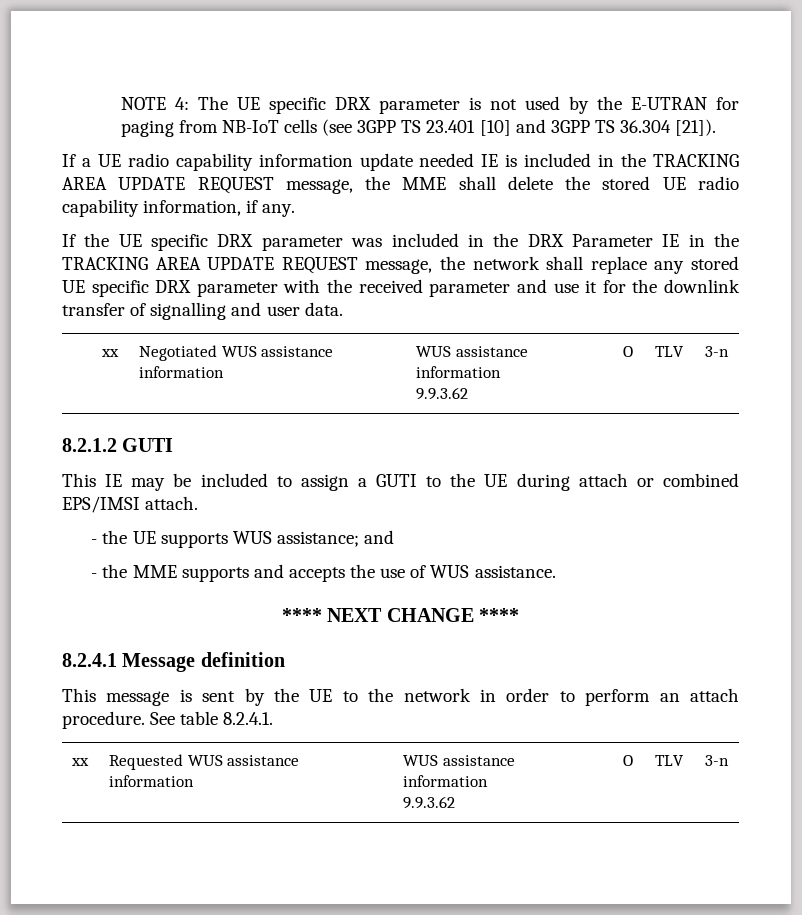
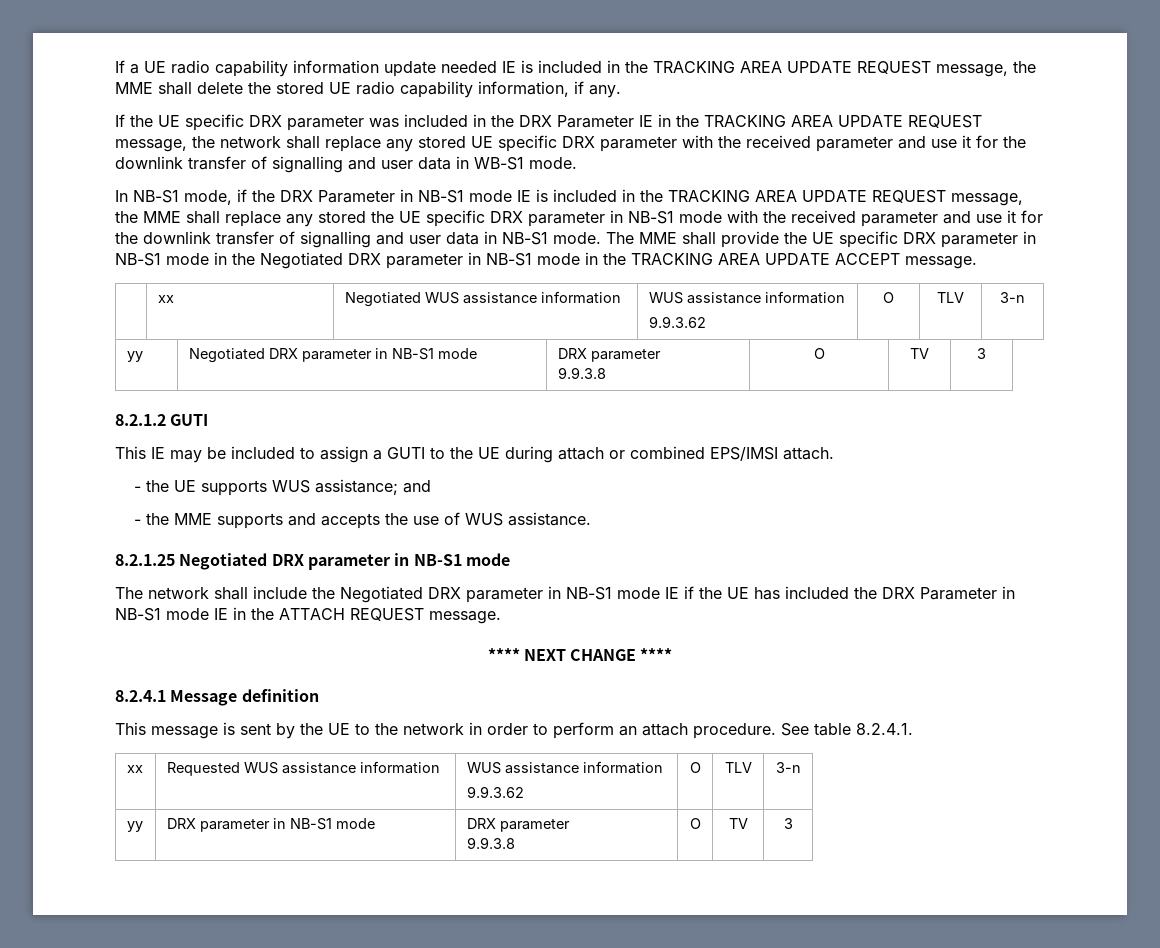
[120,96,740,114] [120,119,717,137] NOTE 4: The UE specific DRX parameter is not used by the E-UTRAN for paging from NB-IoT cells (see 3GPP TS 23.401 [10] and 3GPP TS 36.304 [21]). // -> (115, 66) none
[304,302,343,316] data. -> [418,156,577,170] [115,189,1023,206] [115,210,1043,227] [115,231,1036,248] [115,252,977,269] data in WB-S1 mode. // In NB-S1 mode, if the DRX Parameter in NB-S1 mode IE is included in the TRACKING AREA UPDATE REQUEST message, the MME shall replace any stored the UE specific DRX parameter in NB-S1 mode with the received parameter and use it for the downlink transfer of signalling and user data in NB-S1 mode. The MME shall provide the UE specific DRX parameter in NB-S1 mode in the Negotiated DRX parameter in NB-S1 mode in the TRACKING AREA UPDATE ACCEPT message.
(729, 351) none -> [126,351,143,362] [188,348,477,363] [557,348,661,362] [557,367,606,379] [813,348,825,359] [910,348,929,359] [977,348,986,359] // yy | Negotiated DRX parameter in NB-S1 mode | DRX parameter // 9.9.3.8 | O | TV | 3
(556, 571) none -> [115,553,510,570] [115,586,1015,603] [115,607,501,624] // 8.2.1.25 Negotiated DRX parameter in NB-S1 mode // The network shall include the Negotiated DRX parameter in NB-S1 mode IE if the UE has included the DRX Parameter in NB-S1 mode IE in the ATTACH REQUEST message.
(729, 760) none -> [126,821,143,832] [166,818,375,832] [466,818,570,832] [466,837,515,849] [689,818,701,829] [728,818,748,829] [783,818,793,829] // yy | DRX parameter in NB-S1 mode | DRX parameter // 9.9.3.8 | O | TV | 3

